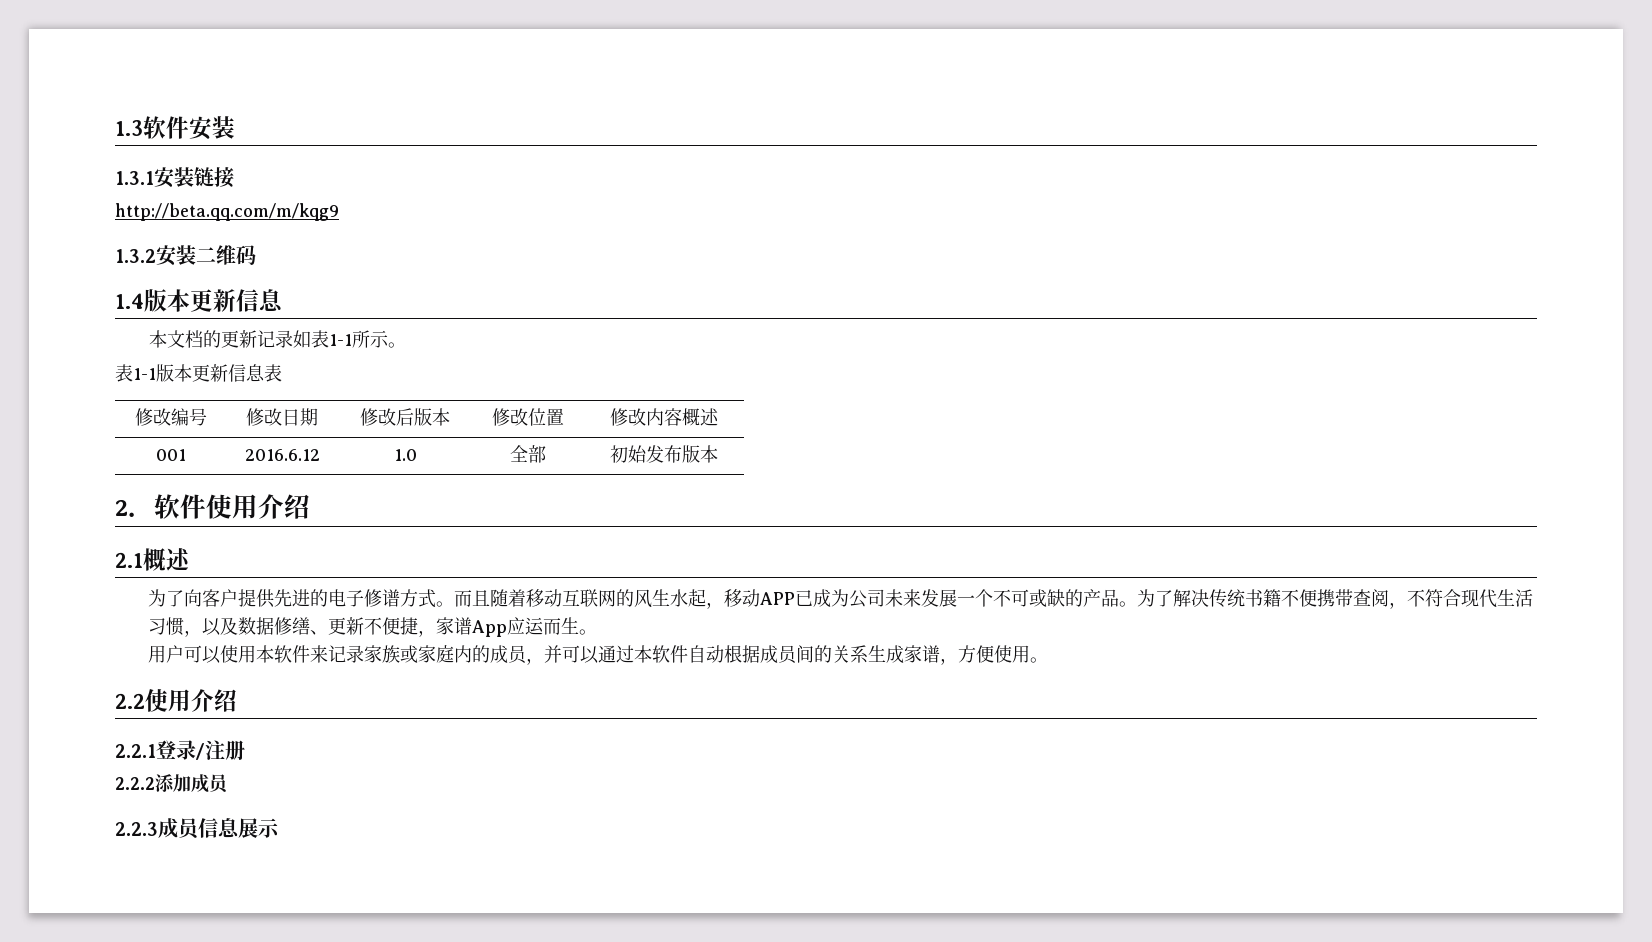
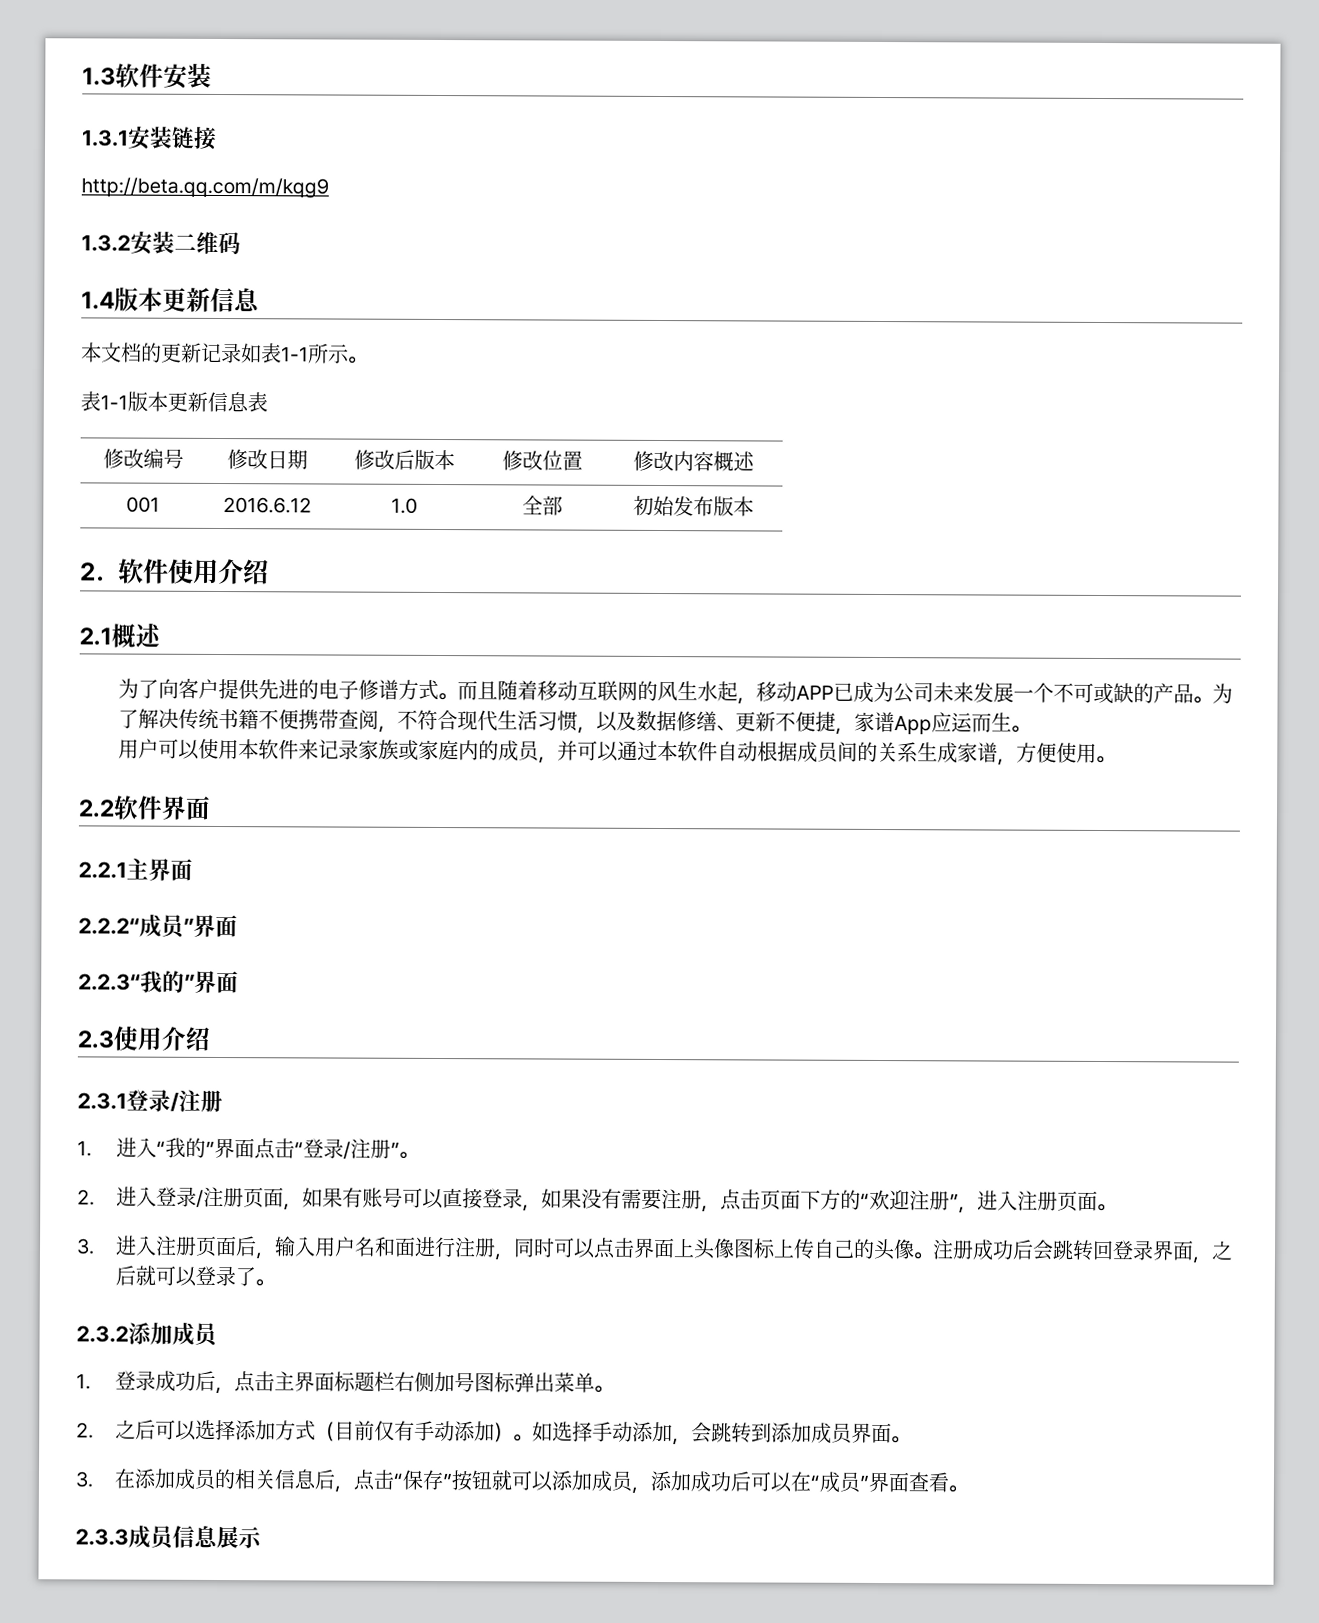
[145,689,237,712] [115,744,156,758] 使用介绍 // 2.2.1 -> [113,795,211,820] [78,858,193,881] [78,914,238,939] [78,970,239,994] [77,1026,211,1051] [77,1092,127,1110] 软件界面 // 2.2.1主界面 // 2.2.2“成员”界面 // 2.2.3“我的”界面 // 2.3使用介绍 // 2.3.1
[115,774,230,794] [115,822,158,836] 2.2.2添加成员 // 2.2.3 -> [77,1137,419,1160] [77,1186,1117,1214] [76,1235,1233,1264] [114,1265,275,1287] [76,1322,220,1348] [76,1370,614,1395] [76,1419,911,1446] [75,1468,968,1494] [75,1528,129,1546] 1.进入“我的”界面点击“登录/注册”。 // 2.进入登录/注册页面，如果有账号可以直接登录，如果没有需要注册，点击页面下方的“欢迎注册”，进入注册页面。 // 3.进入注册页面后，输入用户名和面进行注册，同时可以点击界面上头像图标上传自己的头像。注册成功后会跳转回登录界面，之后就可以登录了。 // 2.3.2添加成员 // 1.登录成功后，点击主界面标题栏右侧加号图标弹出菜单。 // 2.之后可以选择添加方式（目前仅有手动添加）。如选择手动添加，会跳转到添加成员界面。 // 3.在添加成员的相关信息后，点击“保存”按钮就可以添加成员，添加成功后可以在“成员”界面查看。 // 2.3.3

